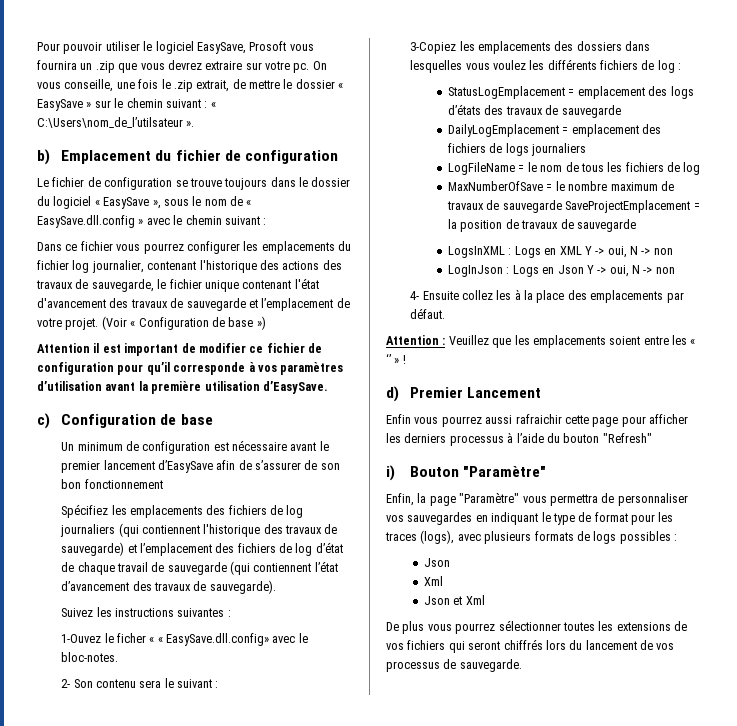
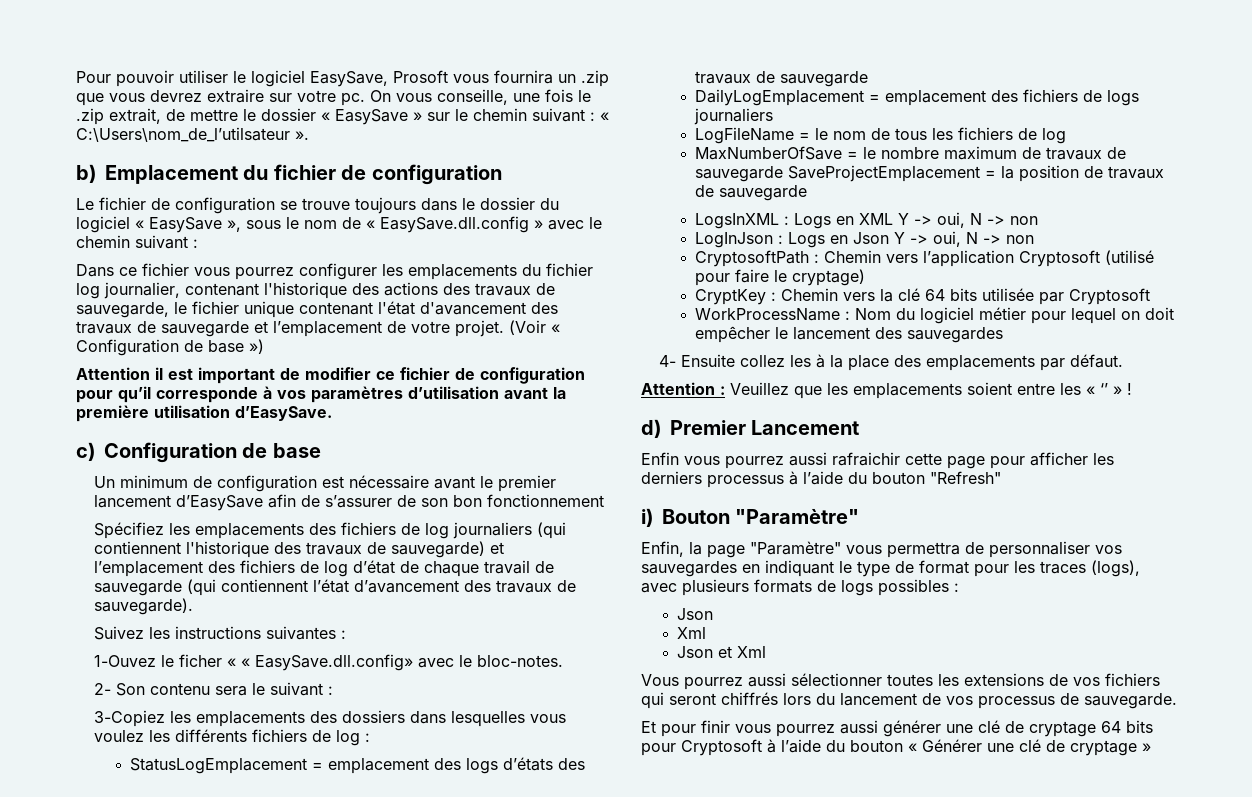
(675, 270) none -> [695,250,1155,267] [695,269,866,286] [695,288,1151,305] [695,307,1175,324] [695,326,1004,343] // CryptosoftPath : Chemin vers l’application Cryptosoft (utilisé pour faire le cryptage) // CryptKey : Chemin vers la clé 64 bits utilisée par Cryptosoft // WorkProcessName : Nom du logiciel métier pour lequel on doit empêcher le lancement des sauvegardes
[386,621,496,634] De plus vous pourrez -> [641,673,786,690] Vous pourrez aussi
(522, 665) none -> [641,720,1153,737] [641,739,1151,756] // Et pour finir vous pourrez aussi générer une clé de cryptage 64 bits pour Cryptosoft à l’aide du bouton « Générer une clé de cryptage »

